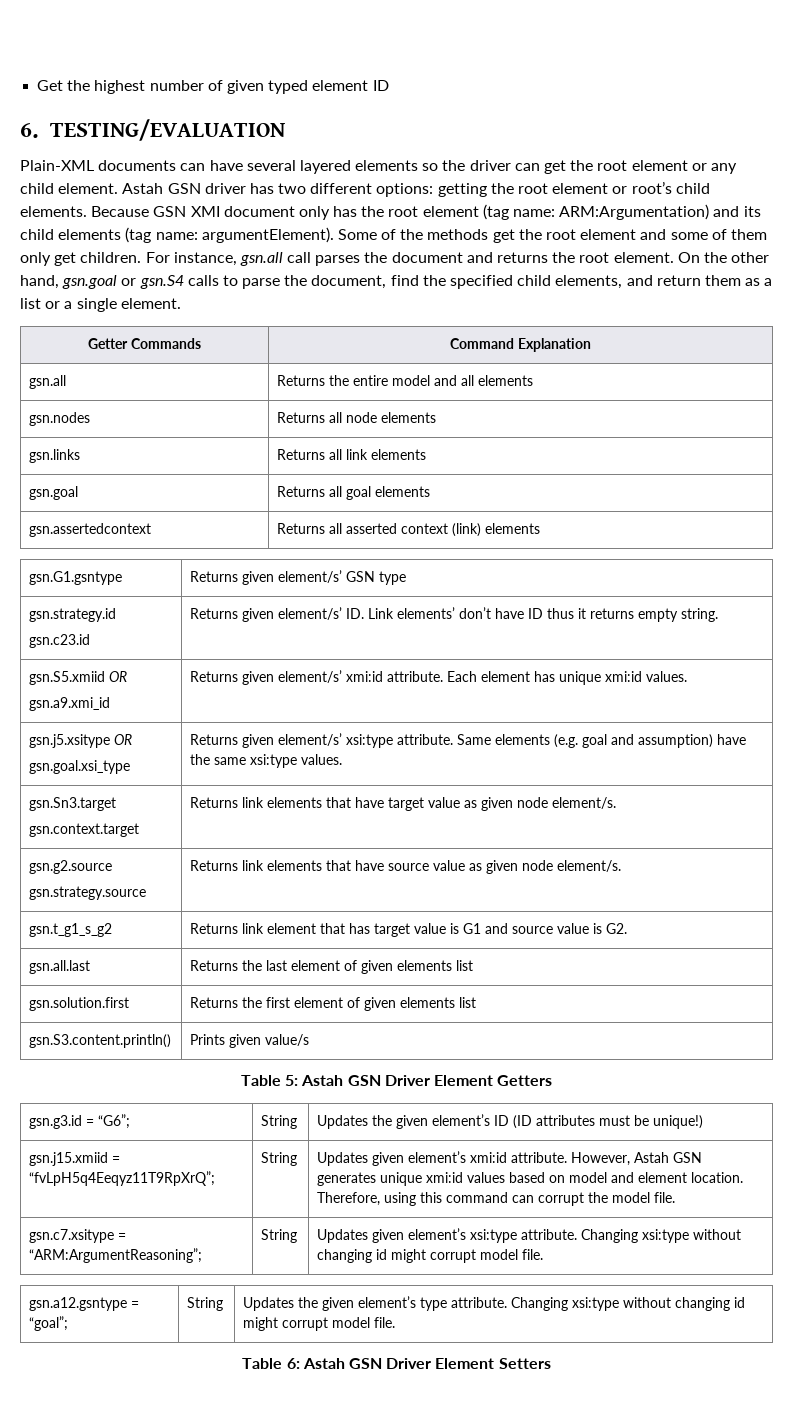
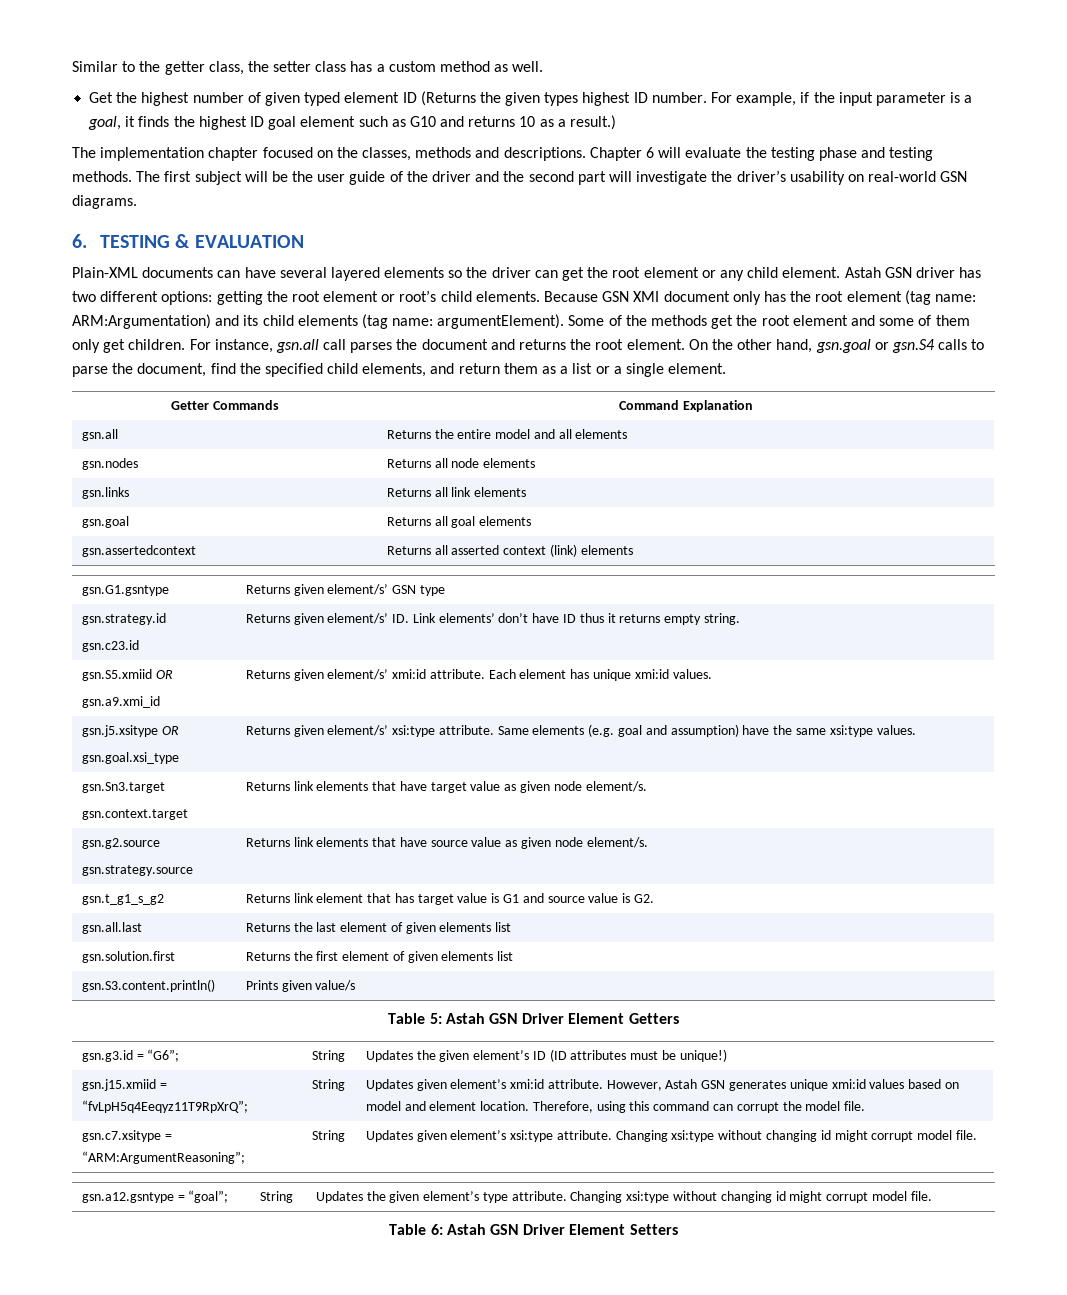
(37, 85) none -> [72,61,544,75] Similar to the getter class, the setter class has a custom method as well. //
[20,119,285,141] // 6. TESTING/EVALUATION -> [420,91,973,106] [88,115,617,130] [72,147,934,161] [72,170,968,185] [72,195,137,209] [72,234,304,248] (Returns the given types highest ID number. For example, if the input parameter is a goal, it finds the highest ID goal element such as G10 and returns 10 as a result.) // The implementation chapter focused on the classes, methods and descriptions. Chapter 6 will evaluate the testing phase and testing methods. The first subject will be the user guide of the driver and the second part will investigate the driver’s usability on real-world GSN diagrams. // 6. TESTING & EVALUATION

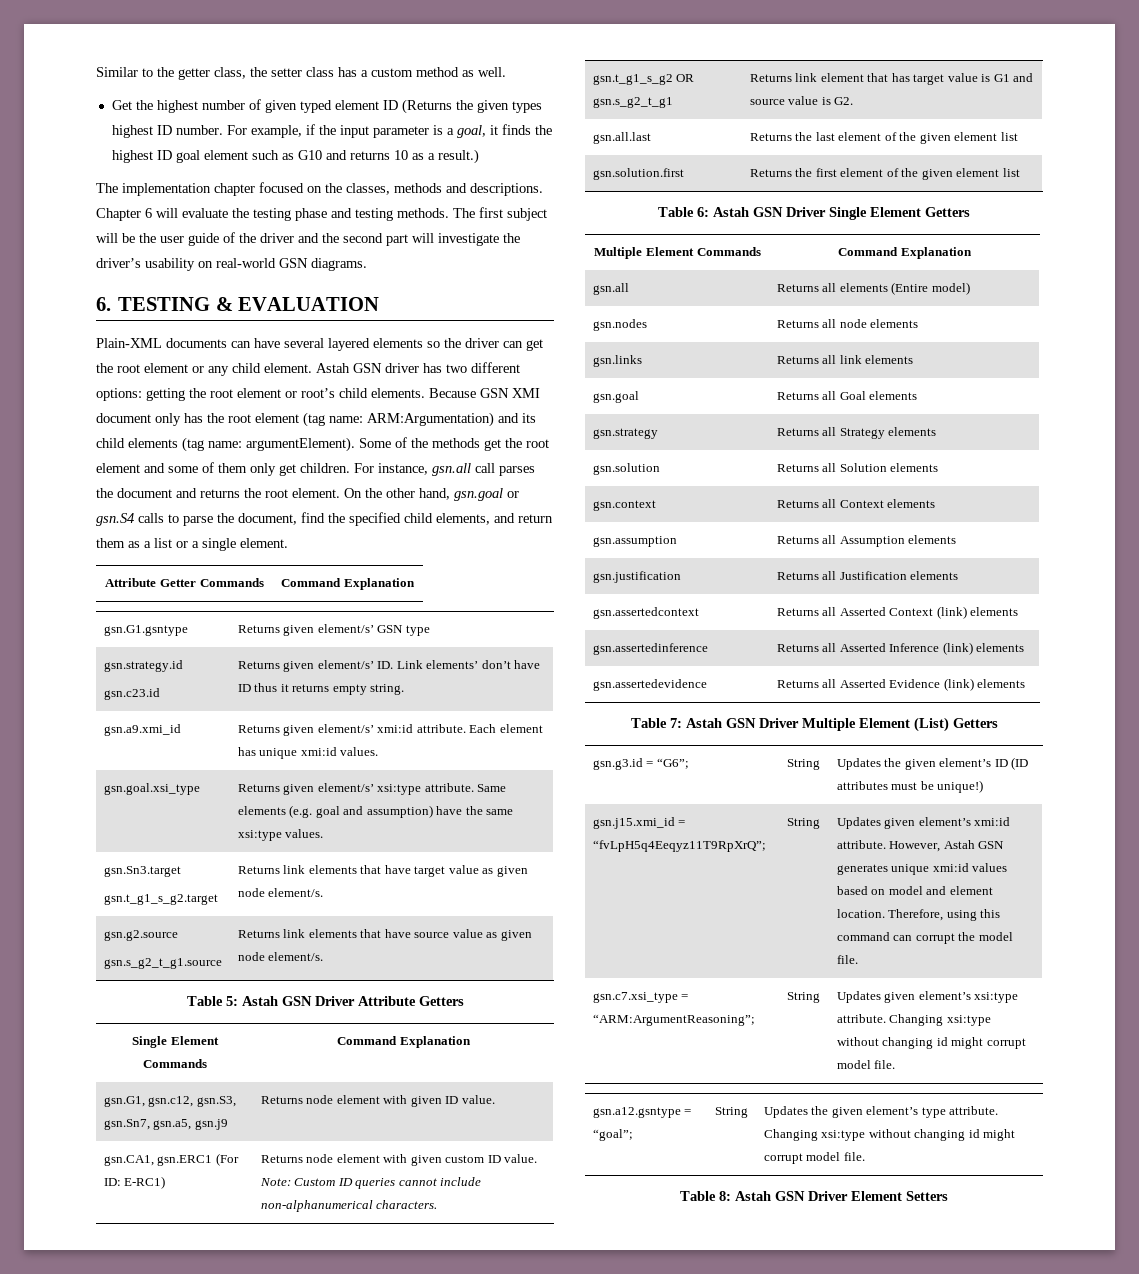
(727, 368) none -> [105,578,157,587] Attribute
[81,429,118,441] [386,429,628,439] [81,458,138,470] [386,458,536,468] [81,487,129,499] [386,487,527,497] [81,516,129,528] [386,516,532,528] [81,545,196,557] [386,544,633,557] // gsn.all | Returns the entire model and all elements // gsn.nodes | Returns all node elements // gsn.links | Returns all link elements // gsn.goal | Returns all goal elements // gsn.assertedcontext | Returns all asserted context (link) elements -> (415, 584) none
[81,669,173,681] gsn.S5.xmiid OR // -> (405, 689) none
[81,725,179,737] gsn.j5.xsitype OR // -> (379, 751) none
[81,809,188,820] gsn.context.target -> [103,894,218,905] gsn.t_g1_s_g2.target
[81,865,193,876] gsn.strategy.source -> [103,958,222,969] gsn.s_g2_t_g1.source
(648, 842) none -> [186,996,464,1006] [132,1036,219,1048] [143,1059,207,1068] [337,1036,471,1048] [103,1096,236,1107] [103,1119,228,1130] [260,1095,495,1107] [103,1153,239,1166] [103,1176,166,1189] [260,1154,538,1166] [259,1177,482,1189] [260,1200,438,1212] // Table 5: Astah GSN Driver Attribute Getters // Single Element Commands | Command Explanation // gsn.G1, gsn.c12, gsn.S3, gsn.Sn7, gsn.a5, gsn.j9 | Returns node element with given ID value. // gsn.CA1, gsn.ERC1 (For ID: E-RC1) | Returns node element with given custom ID value. Note: Custom ID queries cannot include non-alphanumerical characters.
(164, 899) none -> [676,74,695,82] [592,97,673,108] OR gsn.s_g2_t_g1
[405,922,492,934] given elements -> [899,132,998,144] the given element
[407,951,514,963] [81,979,215,992] [245,980,356,992] [388,1013,565,1024] given elements list // gsn.S3.content.println() | Prints given value/s // Table 5: Astah GSN Driver -> [901,168,1020,180] [658,207,867,220] the given element list // Table 6: Astah GSN Driver Single
(679, 1018) none -> [594,247,761,259] [838,247,972,259] [592,283,629,295] [776,282,970,295] [592,319,647,331] [776,319,919,328] [592,355,642,367] [776,355,914,364] [592,391,639,403] [776,391,918,400] [592,428,658,439] [776,427,937,439] [592,463,660,475] [776,463,939,472] [592,500,656,511] [776,499,936,508] [592,536,677,547] [776,535,957,547] [592,571,681,583] [776,571,959,580] [592,607,699,619] [776,606,1019,619] [592,643,708,655] [776,642,1025,655] [592,679,707,691] [776,678,1026,691] [630,717,998,732] // Multiple Element Commands | Command Explanation // gsn.all | Returns all elements (Entire model) // gsn.nodes | Returns all node elements // gsn.links | Returns all link elements // gsn.goal | Returns all Goal elements // gsn.strategy | Returns all Strategy elements // gsn.solution | Returns all Solution elements // gsn.context | Returns all Context elements // gsn.assumption | Returns all Assumption elements // gsn.justification | Returns all Justification elements // gsn.assertedcontext | Returns all Asserted Context (link) elements // gsn.assertedinference | Returns all Asserted Inference (link) elements // gsn.assertedevidence | Returns all Asserted Evidence (link) elements // Table 7: Astah GSN Driver Multiple Element (List) Getters
[81,1079,156,1091] gsn.j15.xmiid -> [592,817,675,829] gsn.j15.xmi_id
[81,1130,161,1142] gsn.c7.xsitype -> [592,992,678,1003] gsn.c7.xsi_type
[430,1224,443,1235] 6: -> [719,1191,731,1201] 8:

